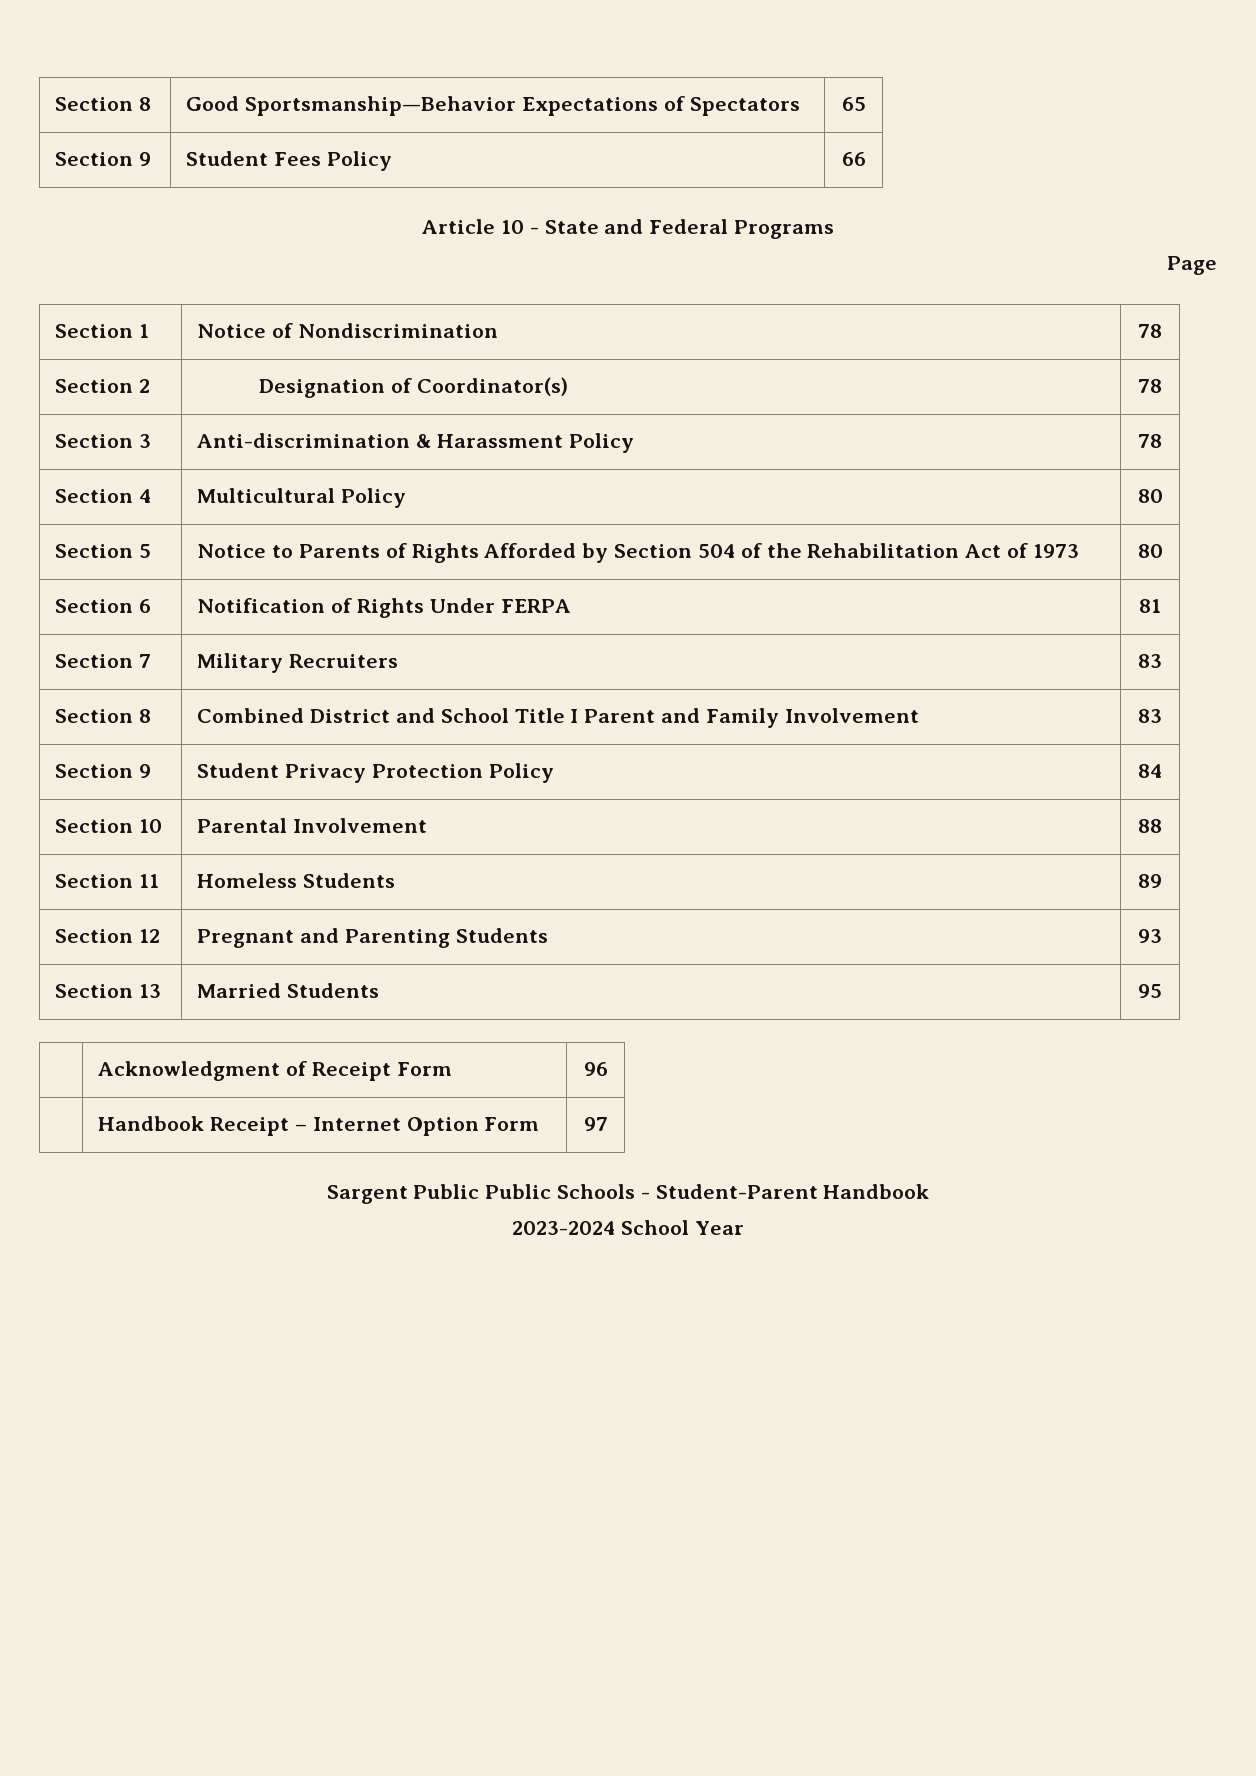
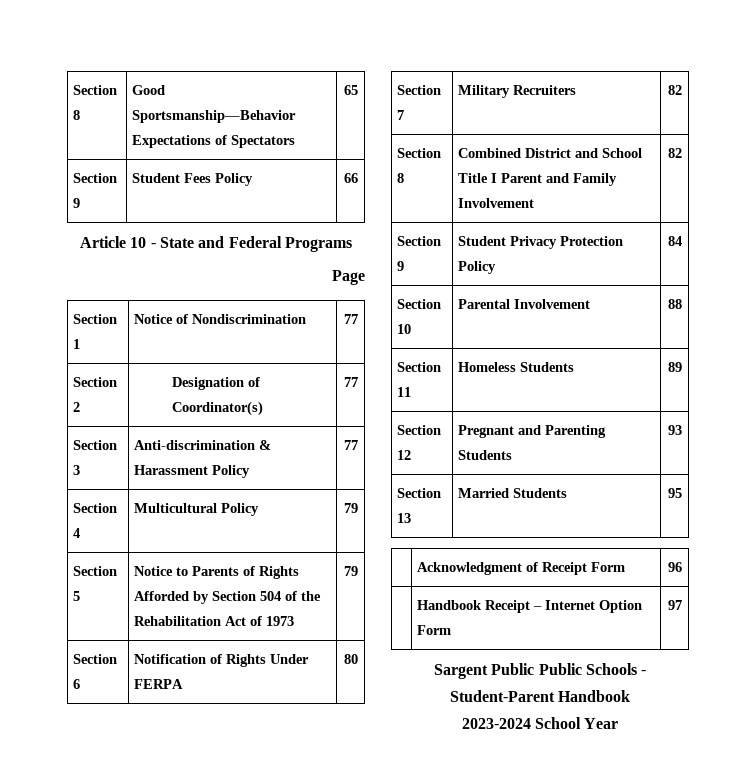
[1138,324,1162,338] 78 -> [343,314,358,324] 77
[1138,379,1162,393] 78 -> [343,377,358,387] 77
[1138,434,1162,448] 78 -> [343,440,358,450] 77
[1137,489,1163,503] 80 -> [343,503,358,513] 79
[1137,544,1163,558] 80 -> [343,566,358,576] 79
[1139,599,1161,613] 81 -> [343,654,358,664] 80
[1138,654,1162,668] 83 -> [667,85,682,95] 82
[1138,709,1162,723] 83 -> [667,148,682,158] 82

